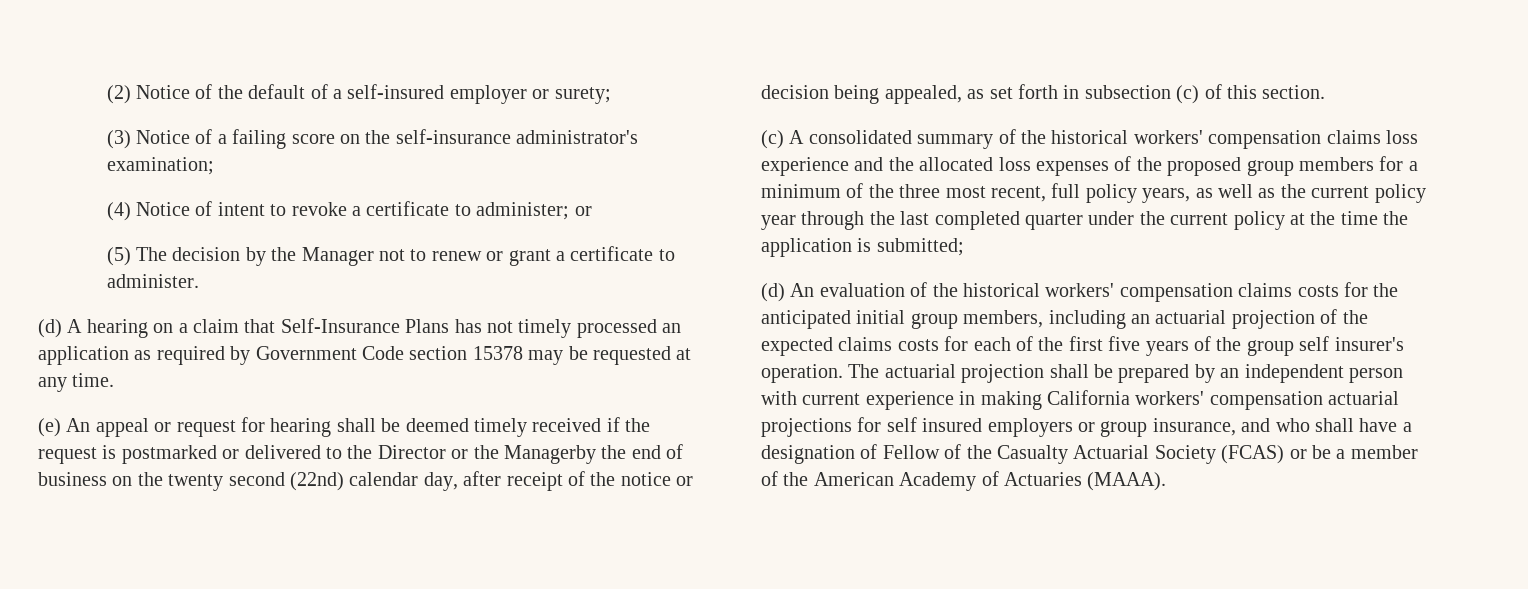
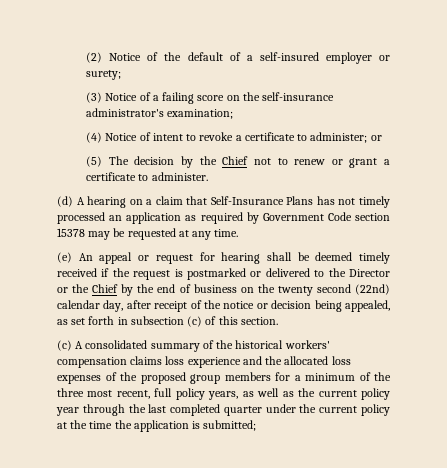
[301,247,374,266] Manager -> [222,156,249,165] Chief
[503,445,596,464] Managerby -> [92,284,134,296] Chief by
[761,282,1399,302] [761,309,1368,329] [761,336,1404,356] [761,364,1403,383] [761,390,1400,410] [761,417,1412,437] [761,444,1418,464] [761,471,1167,491] // (d) An evaluation of the historical workers' compensation claims costs for the anticipated initial group members, including an actuarial projection of the expected claims costs for each of the first five years of the group self insurer's operation. The actuarial projection shall be prepared by an independent person with current experience in making California workers' compensation actuarial projections for self insured employers or group insurance, and who shall have a designation of Fellow of the Casualty Actuarial Society (FCAS) or be a member of the American Academy of Actuaries (MAAA). -> (257, 425) none

